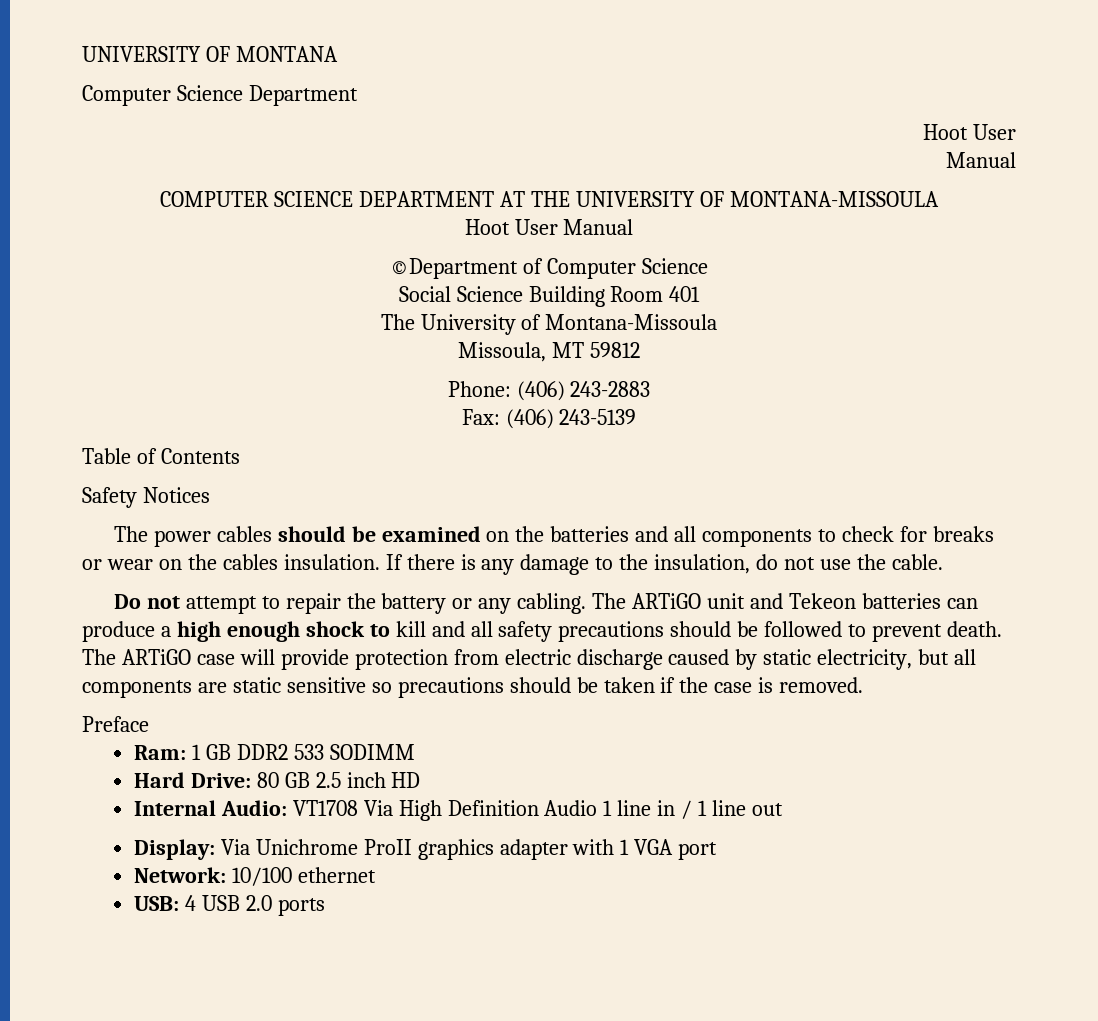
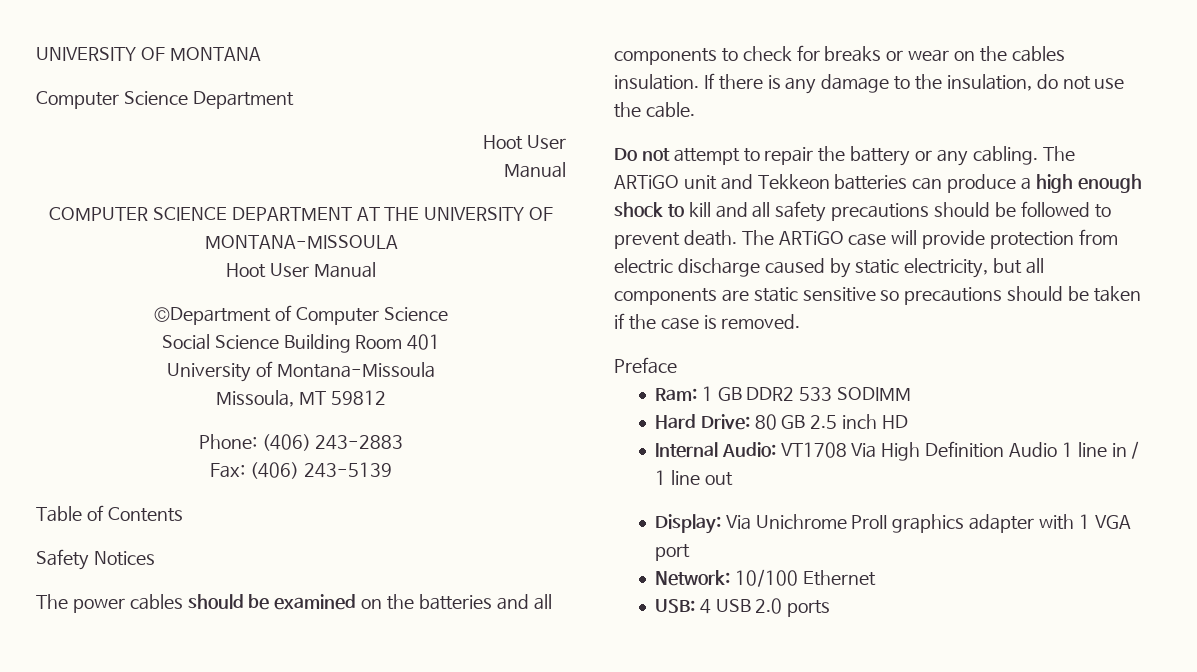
[380,314,415,330] The -> (441, 342) none
[788,593,856,609] Tekeon -> [757,174,830,189] Tekkeon
[297,867,376,883] ethernet -> [802,570,876,586] Ethernet

